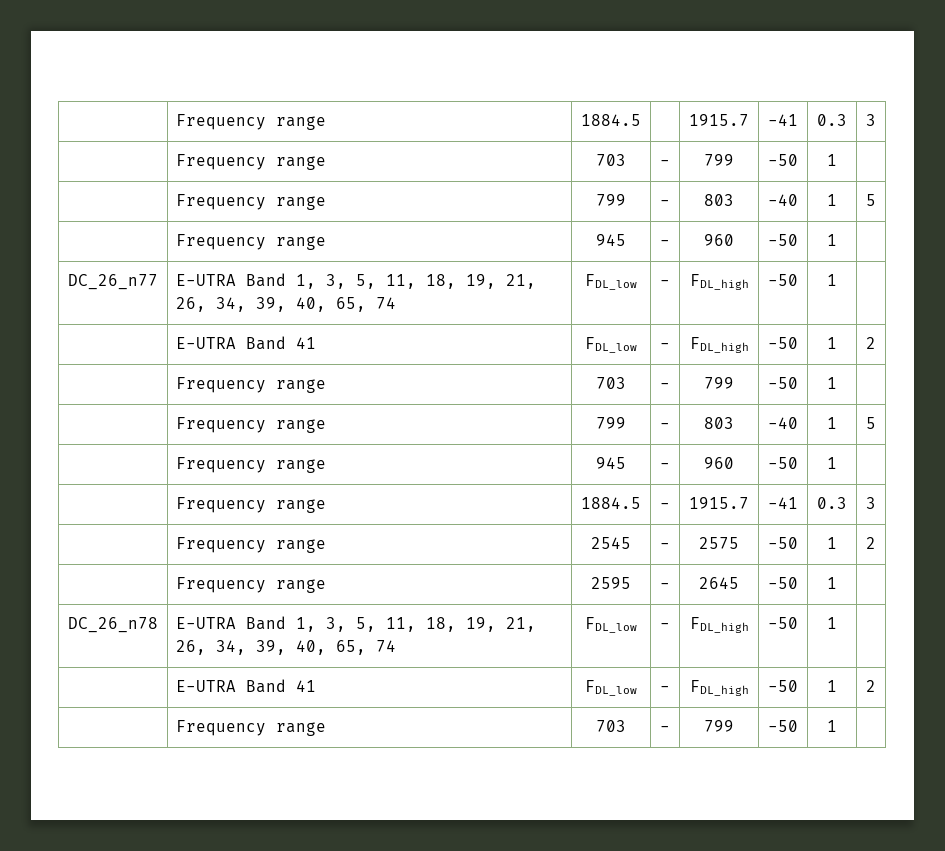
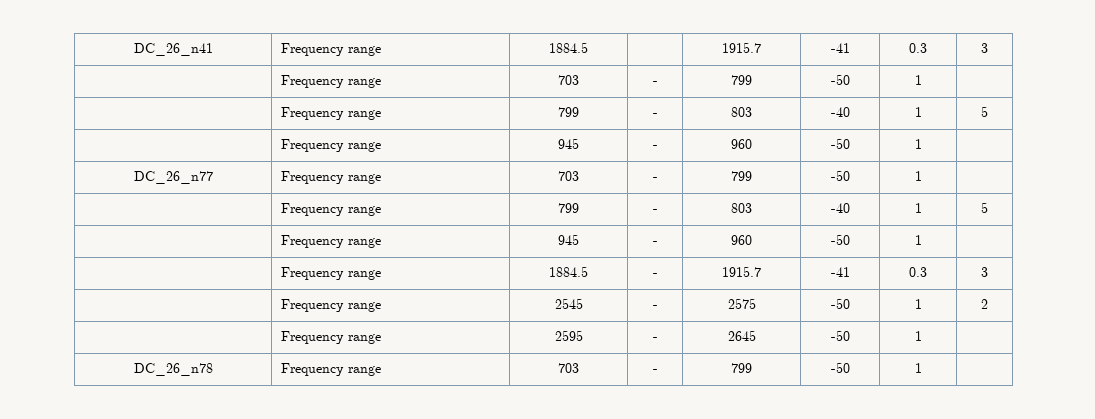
(176, 122) none -> [133,43,213,56] DC_26_n41
[176,273,537,289] [176,297,397,312] [585,274,637,290] [660,280,670,286] [689,274,749,290] [768,274,798,286] [827,274,837,286] [176,336,317,350] [585,337,637,353] [660,343,670,349] [689,337,749,353] [768,337,798,349] [827,337,837,349] [866,337,876,349] | E-UTRA Band 1, 3, 5, 11, 18, 19, 21, 26, 34, 39, 40, 65, 74 | FDL_low | - | FDL_high | -50 | 1 | // | E-UTRA Band 41 | FDL_low | - | FDL_high | -50 | 1 | 2 // -> (213, 177) none
[176,616,537,632] [176,640,397,655] [585,617,637,633] [660,623,670,629] [689,617,749,633] [768,617,798,629] [827,617,837,629] [176,679,317,693] [585,680,637,696] [660,686,670,692] [689,680,749,696] [768,680,798,692] [827,680,837,692] [866,680,876,692] | E-UTRA Band 1, 3, 5, 11, 18, 19, 21, 26, 34, 39, 40, 65, 74 | FDL_low | - | FDL_high | -50 | 1 | // | E-UTRA Band 41 | FDL_low | - | FDL_high | -50 | 1 | 2 // -> (213, 369) none

